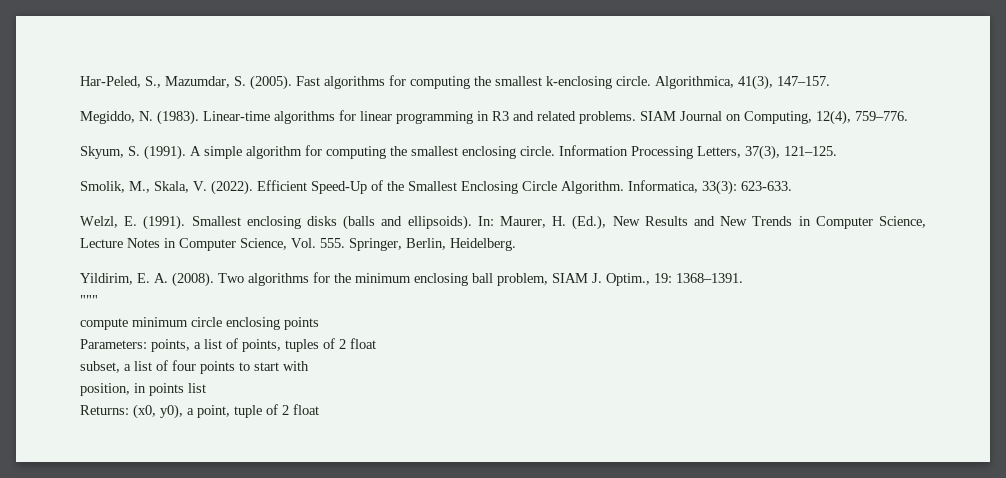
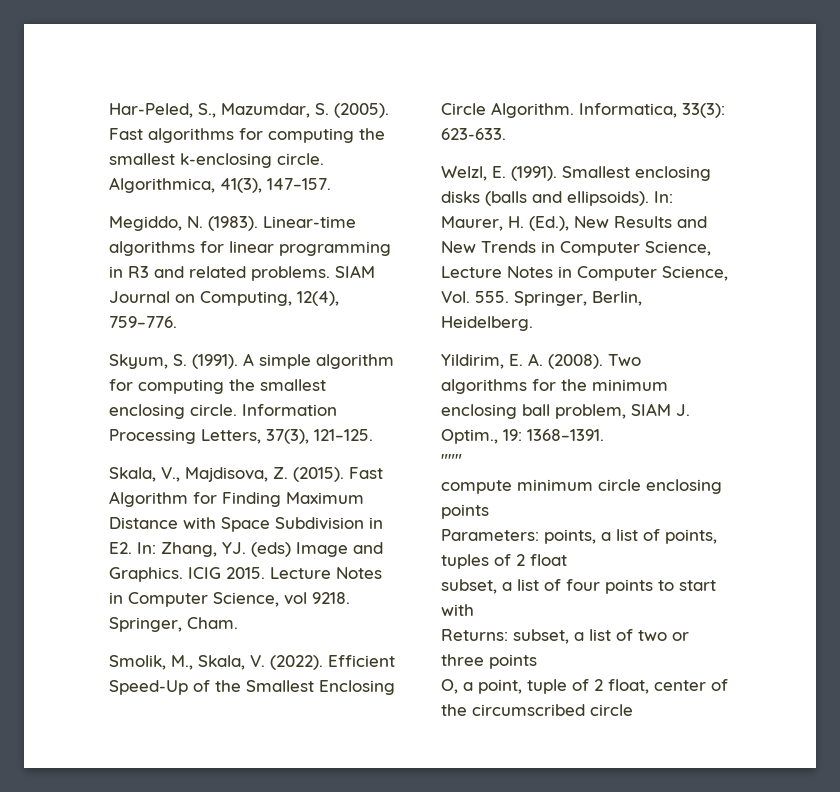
(837, 151) none -> [109,467,383,482] [109,491,364,507] [109,517,383,532] [109,542,383,557] [109,567,382,582] [109,592,350,607] [109,617,238,632] // Skala, V., Majdisova, Z. (2015). Fast Algorithm for Finding Maximum Distance with Space Subdivision in E2. In: Zhang, YJ. (eds) Image and Graphics. ICIG 2015. Lecture Notes in Computer Science, vol 9218. Springer, Cham.
[80,383,206,396] [80,404,183,419] position, in points list // Returns: (x0, y0), -> [441,629,689,644] [441,654,537,669] [441,679,458,694] Returns: subset, a list of two or three points // O,
[293,404,319,415] float -> [608,679,728,694] [441,704,633,716] float, center of the circumscribed circle

